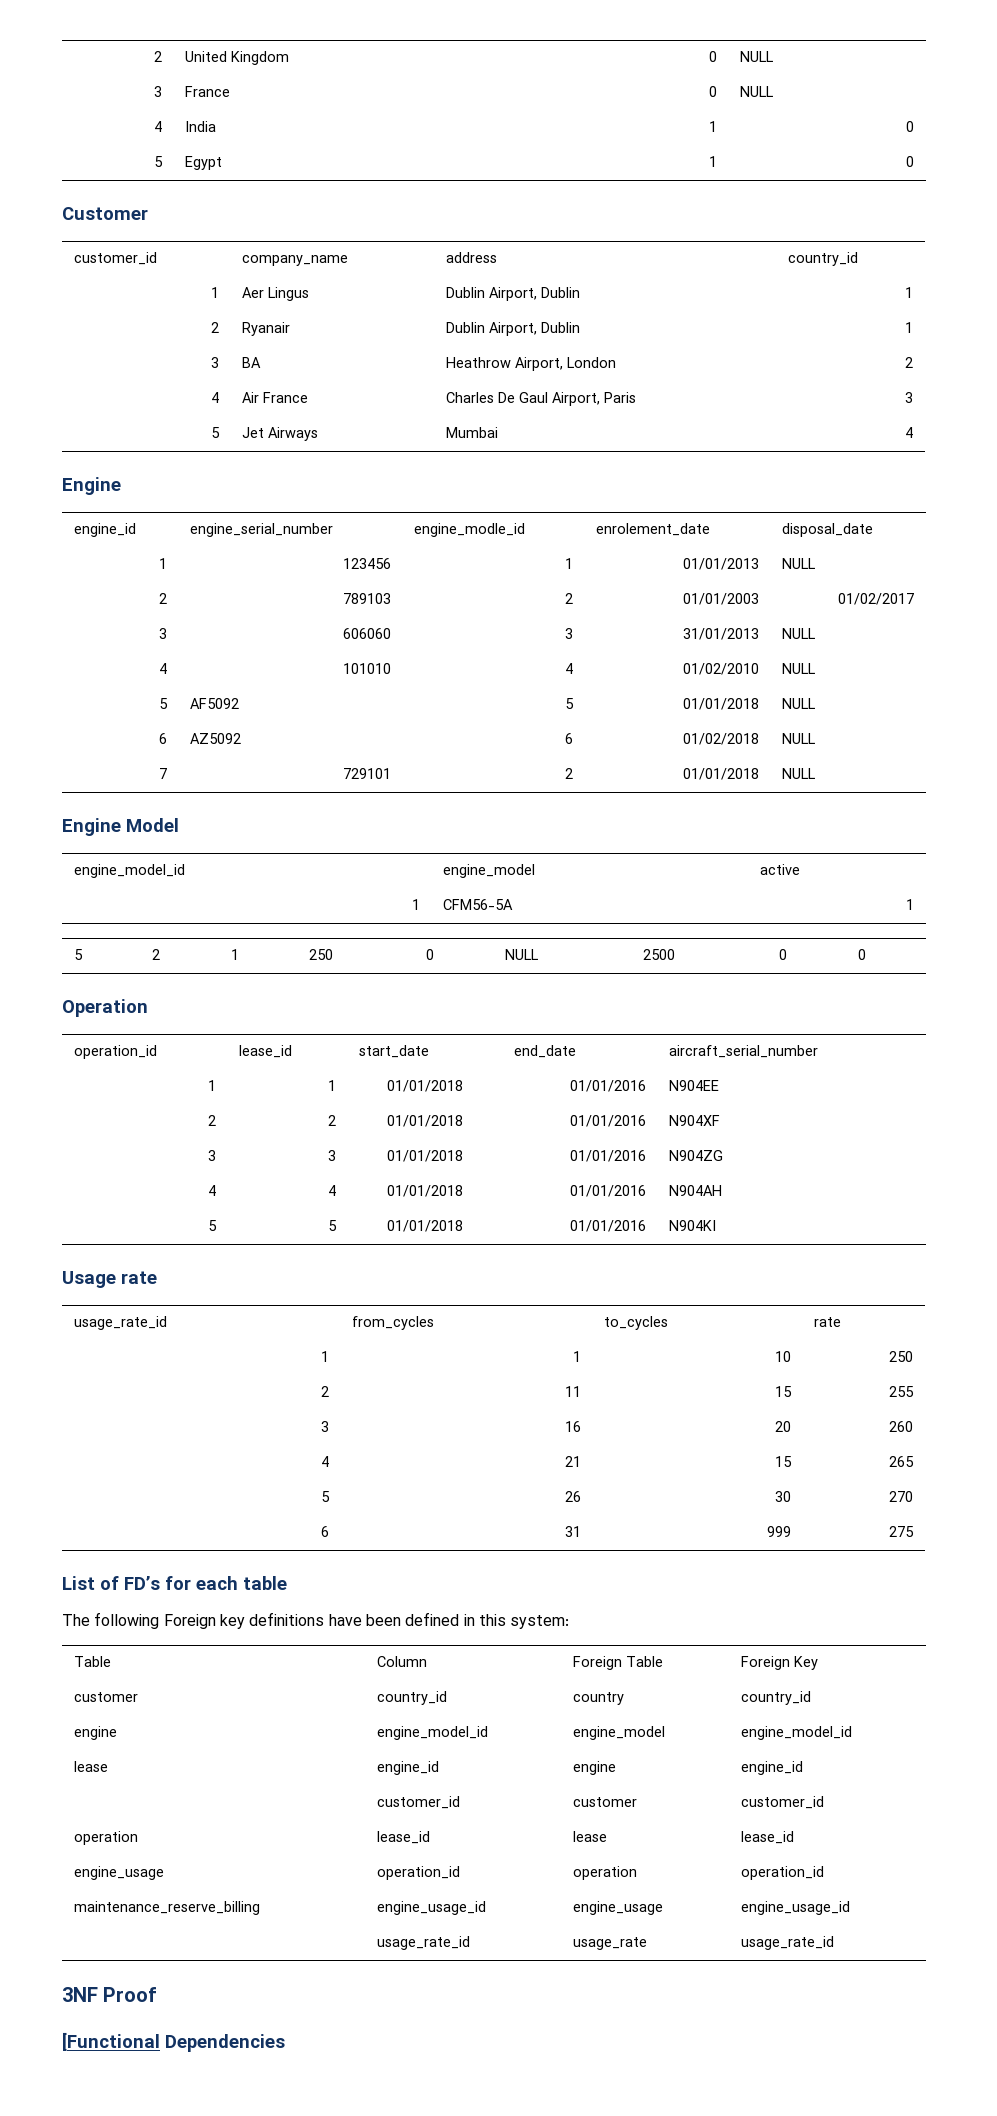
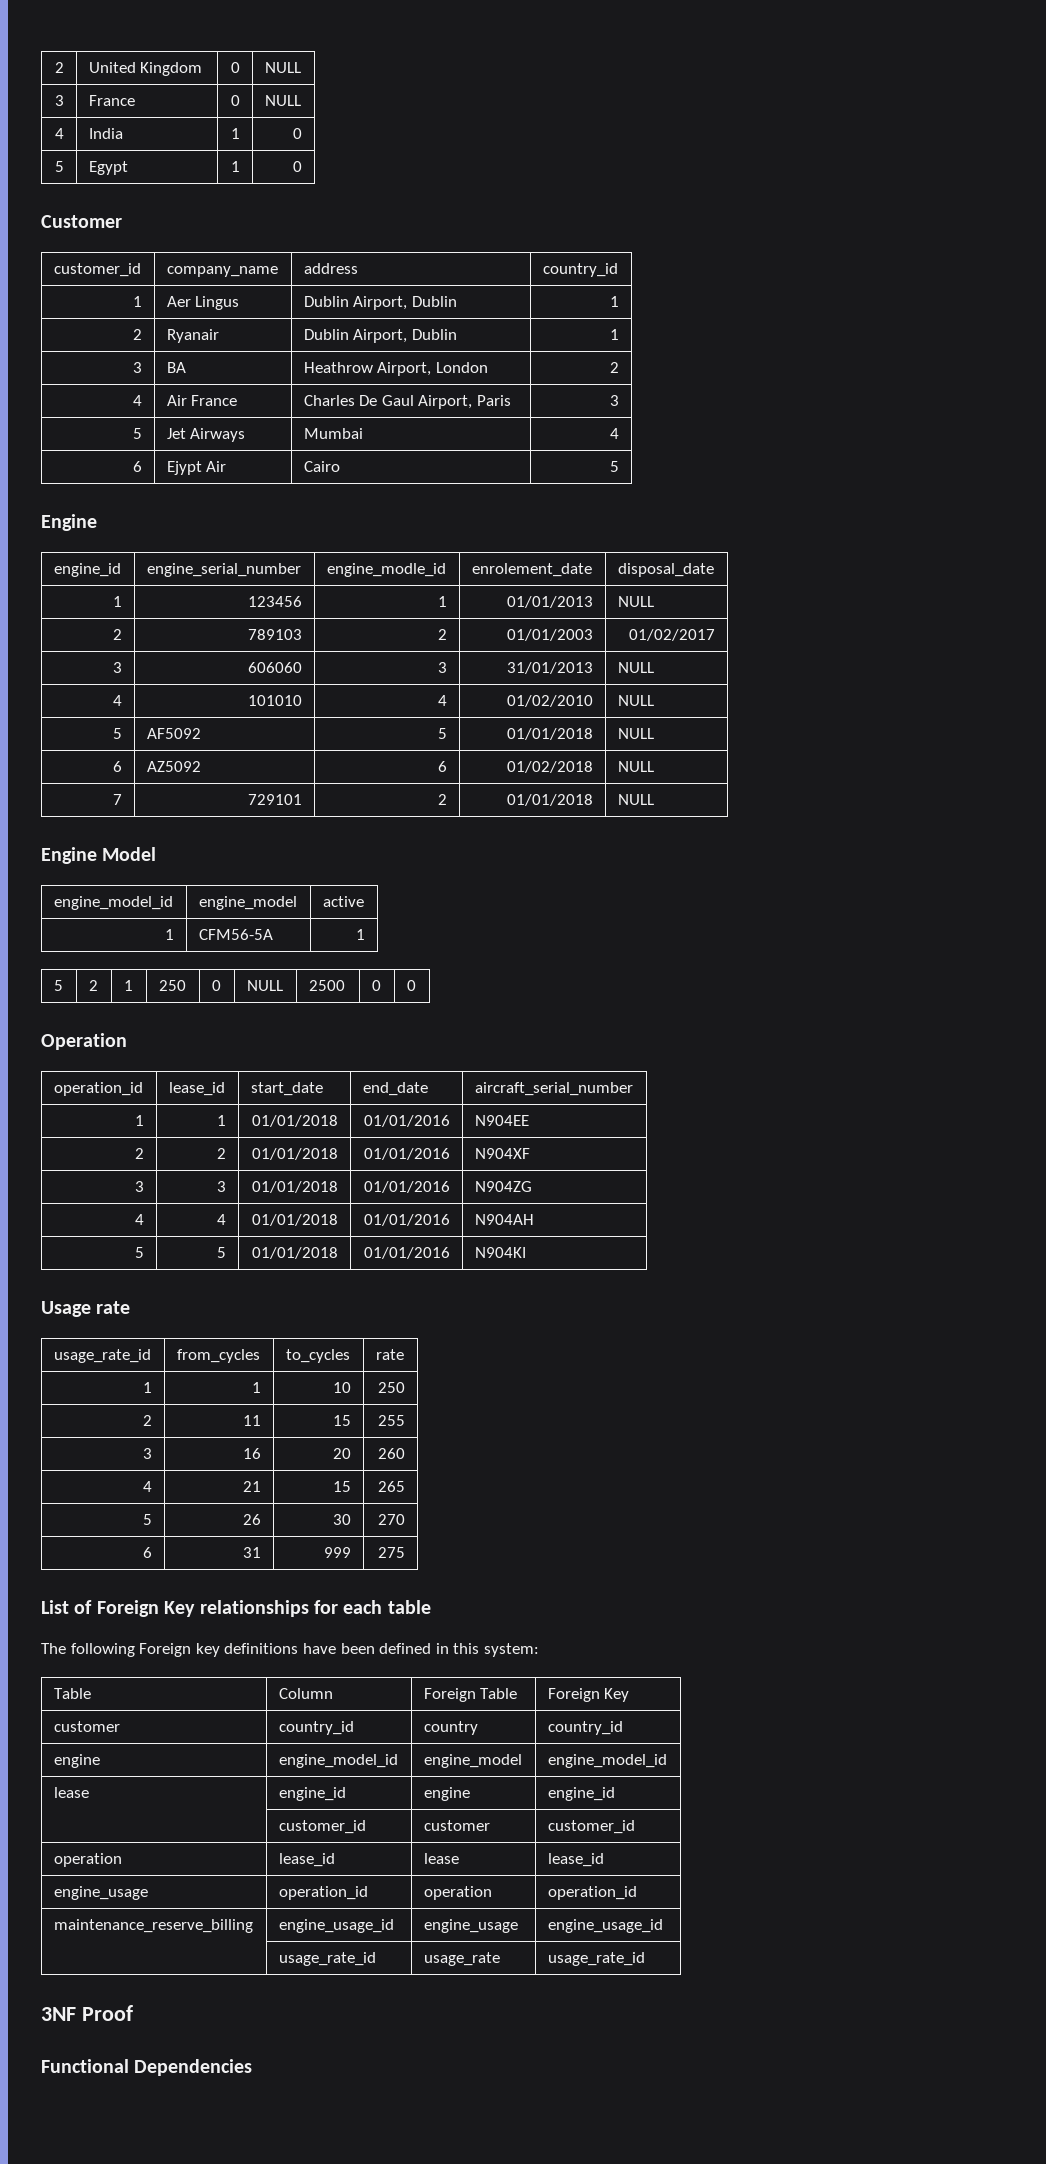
(914, 432) none -> [133,461,143,472] [166,461,227,475] [303,461,340,472] [610,461,620,472] // 6 | Ejypt Air | Cairo | 5
[124,1576,160,1590] FD’s -> [96,1600,309,1617] Foreign Key relationships
[62,2032,160,2051] [Functional -> [41,2059,129,2073] Functional

